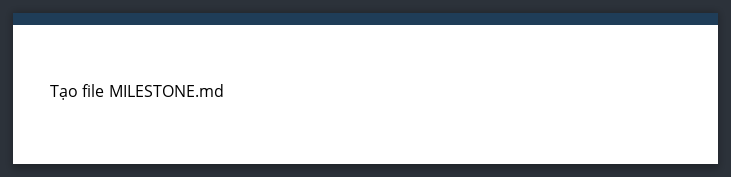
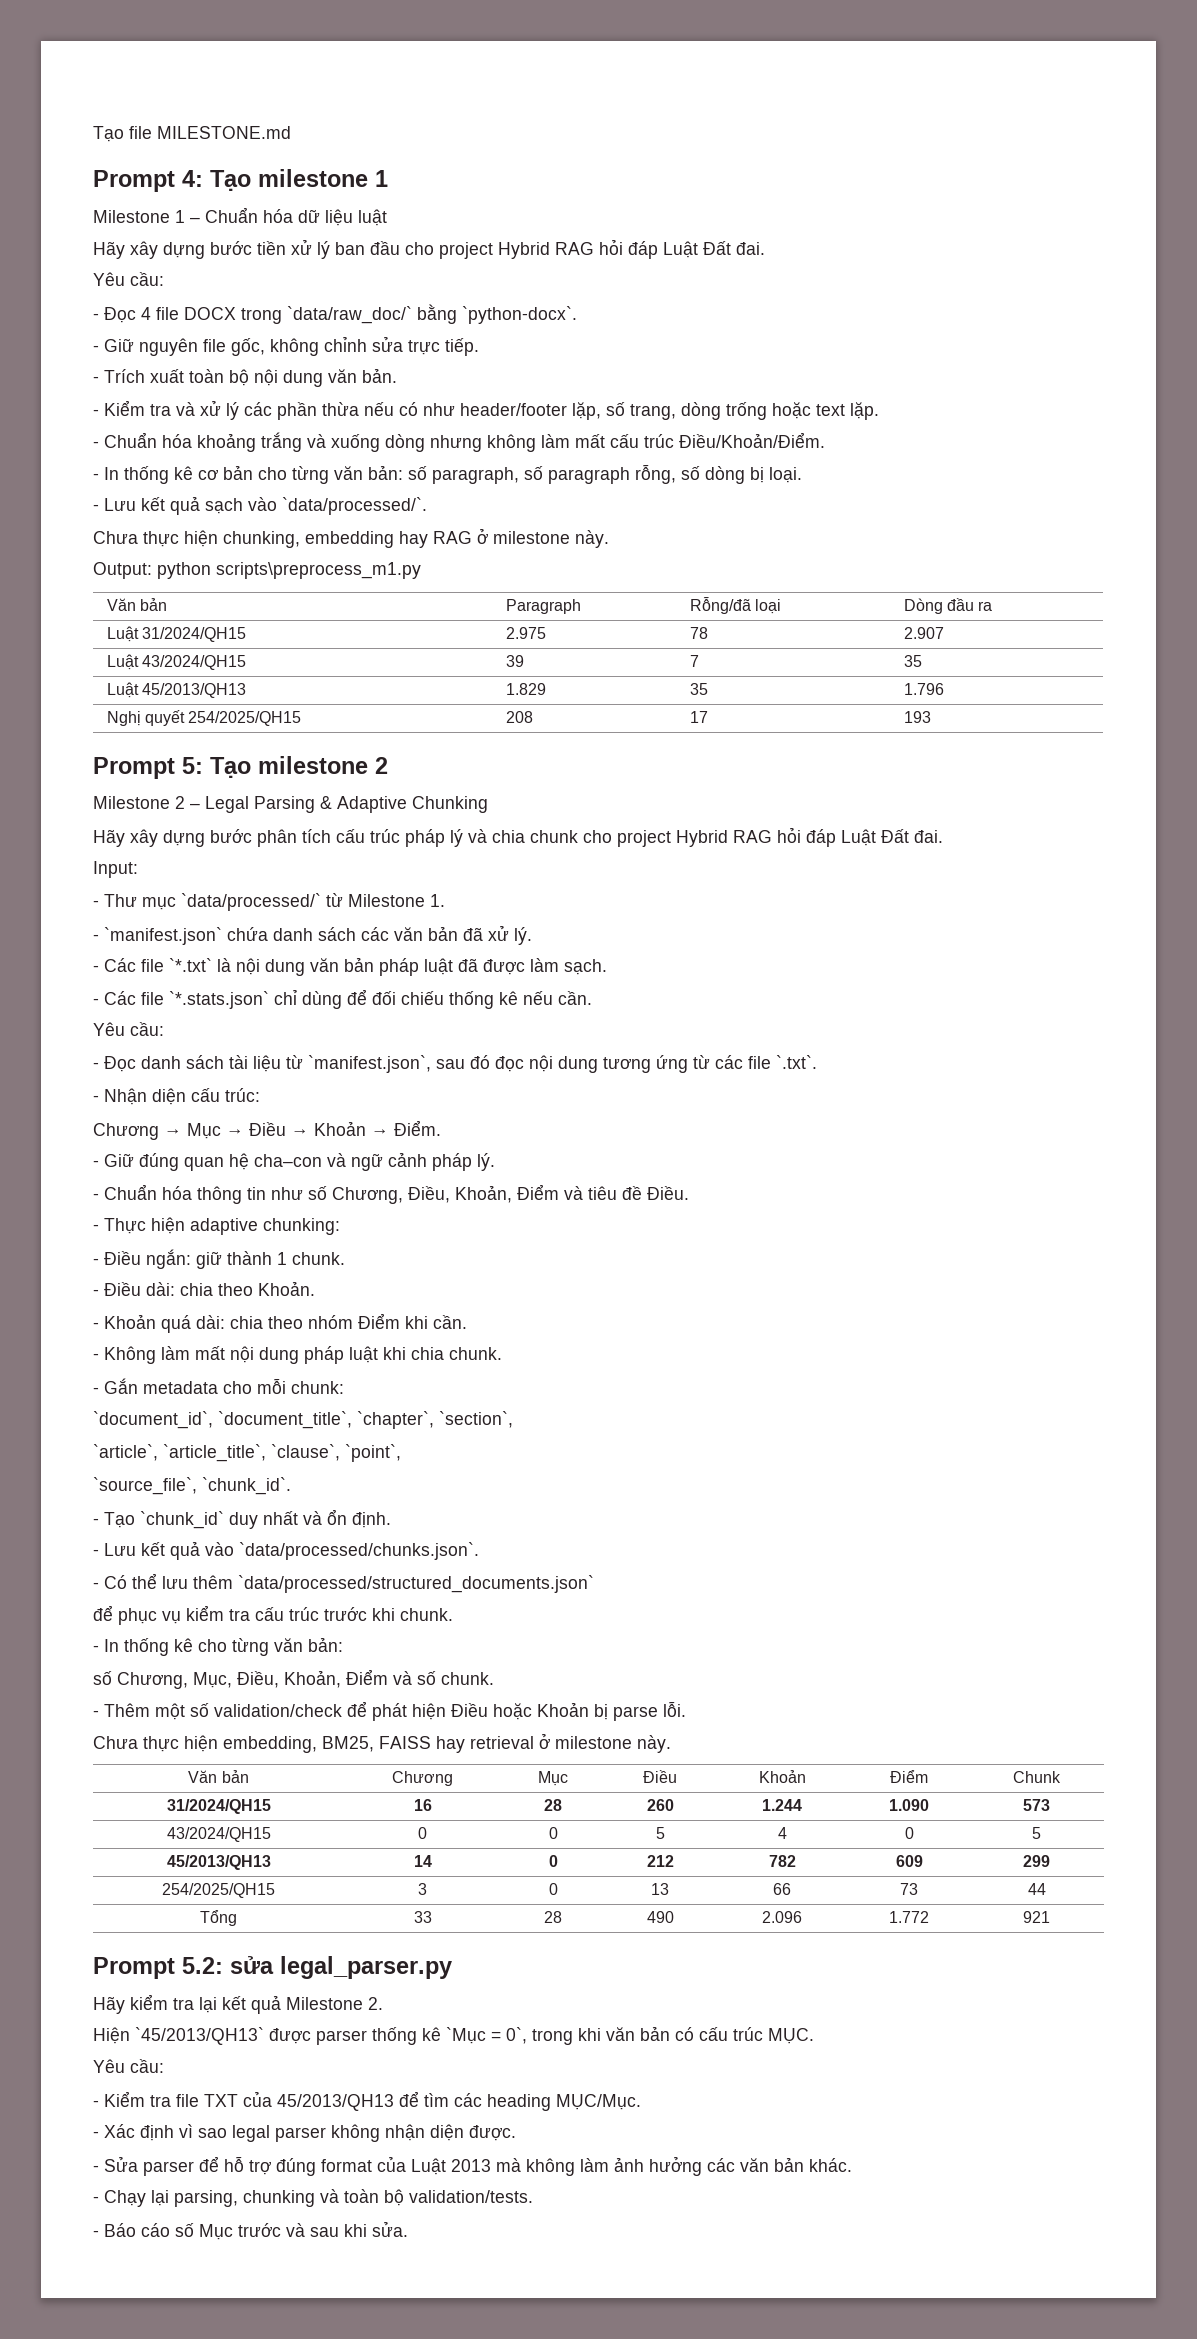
(224, 90) none -> [93,169,388,192] [93,207,387,226] [93,239,765,259] [93,272,164,286] [93,304,577,324] [93,336,479,356] [93,368,397,387] [93,400,879,420] [93,432,825,452] [93,464,802,484] [93,496,427,515] [93,528,609,548] [93,562,421,579] [106,598,168,611] [505,599,581,614] [689,597,782,614] [903,598,993,614] [106,626,247,642] [505,627,546,639] [689,627,708,639] [903,627,944,639] [106,654,247,670] [505,655,524,667] [689,655,699,667] [903,655,922,667] [106,682,247,698] [505,683,546,695] [689,683,708,695] [903,683,944,695] [106,710,302,726] [505,711,533,723] [689,711,708,723] [903,711,931,723] [93,756,388,779] [93,796,488,813] [93,827,943,847] [93,861,138,878] [93,893,445,911] [93,925,532,945] [93,957,607,976] [93,989,592,1009] [93,1022,164,1036] [93,1055,817,1073] [93,1088,260,1105] [93,1120,441,1140] [93,1152,495,1171] [93,1184,689,1204] [93,1217,340,1235] [93,1249,345,1269] [93,1281,315,1296] [93,1313,467,1333] [93,1346,502,1364] [93,1378,344,1394] [93,1411,513,1429] [93,1444,401,1462] [93,1477,291,1495] [93,1509,391,1529] [93,1541,479,1560] [93,1573,594,1593] [93,1605,453,1625] [93,1637,343,1656] [93,1669,494,1689] [93,1701,686,1721] [93,1733,671,1753] [188,1770,249,1783] [391,1771,453,1786] [538,1771,568,1786] [643,1770,677,1783] [758,1770,806,1783] [890,1770,928,1783] [1013,1771,1061,1783] [166,1799,271,1814] [413,1799,432,1811] [544,1799,562,1811] [646,1799,674,1811] [762,1799,802,1811] [889,1799,929,1811] [1023,1799,1050,1811] [166,1827,271,1842] [417,1827,427,1839] [548,1827,558,1839] [655,1827,665,1839] [777,1827,787,1839] [904,1827,914,1839] [1032,1827,1041,1839] [166,1855,271,1870] [413,1855,432,1867] [548,1855,558,1867] [646,1855,674,1867] [768,1855,796,1867] [895,1855,923,1867] [1023,1855,1050,1867] [162,1883,275,1898] [417,1883,427,1895] [548,1883,558,1895] [651,1883,669,1895] [773,1883,791,1895] [900,1883,918,1895] [1027,1883,1046,1895] [200,1910,237,1926] [413,1911,432,1923] [544,1911,562,1923] [646,1911,674,1923] [762,1911,802,1923] [889,1911,929,1923] [1023,1911,1050,1923] [93,1956,452,1979] [93,1994,383,2014] [93,2026,814,2045] [93,2059,164,2073] [93,2091,641,2111] [93,2124,516,2142] [93,2156,852,2176] [93,2189,533,2207] [93,2221,408,2240] // Prompt 4: Tạo milestone 1 // Milestone 1 – Chuẩn hóa dữ liệu luật // Hãy xây dựng bước tiền xử lý ban đầu cho project Hybrid RAG hỏi đáp Luật Đất đai. // Yêu cầu: // - Đọc 4 file DOCX trong `data/raw_doc/` bằng `python-docx`. // - Giữ nguyên file gốc, không chỉnh sửa trực tiếp. // - Trích xuất toàn bộ nội dung văn bản. // - Kiểm tra và xử lý các phần thừa nếu có như header/footer lặp, số trang, dòng trống hoặc text lặp. // - Chuẩn hóa khoảng trắng và xuống dòng nhưng không làm mất cấu trúc Điều/Khoản/Điểm. // - In thống kê cơ bản cho từng văn bản: số paragraph, số paragraph rỗng, số dòng bị loại. // - Lưu kết quả sạch vào `data/processed/`. // Chưa thực hiện chunking, embedding hay RAG ở milestone này. // Output: python scripts\preprocess_m1.py // Văn bản | Paragraph | Rỗng/đã loại | Dòng đầu ra // Luật 31/2024/QH15 | 2.975 | 78 | 2.907 // Luật 43/2024/QH15 | 39 | 7 | 35 // Luật 45/2013/QH13 | 1.829 | 35 | 1.796 // Nghị quyết 254/2025/QH15 | 208 | 17 | 193 // Prompt 5: Tạo milestone 2 // Milestone 2 – Legal Parsing & Adaptive Chunking // Hãy xây dựng bước phân tích cấu trúc pháp lý và chia chunk cho project Hybrid RAG hỏi đáp Luật Đất đai. // Input: // - Thư mục `data/processed/` từ Milestone 1. // - `manifest.json` chứa danh sách các văn bản đã xử lý. // - Các file `*.txt` là nội dung văn bản pháp luật đã được làm sạch. // - Các file `*.stats.json` chỉ dùng để đối chiếu thống kê nếu cần. // Yêu cầu: // - Đọc danh sách tài liệu từ `manifest.json`, sau đó đọc nội dung tương ứng từ các file `.txt`. // - Nhận diện cấu trúc: // Chương → Mục → Điều → Khoản → Điểm. // - Giữ đúng quan hệ cha–con và ngữ cảnh pháp lý. // - Chuẩn hóa thông tin như số Chương, Điều, Khoản, Điểm và tiêu đề Điều. // - Thực hiện adaptive chunking: // - Điều ngắn: giữ thành 1 chunk. // - Điều dài: chia theo Khoản. // - Khoản quá dài: chia theo nhóm Điểm khi cần. // - Không làm mất nội dung pháp luật khi chia chunk. // - Gắn metadata cho mỗi chunk: // `document_id`, `document_title`, `chapter`, `section`, // `article`, `article_title`, `clause`, `point`, // `source_file`, `chunk_id`. // - Tạo `chunk_id` duy nhất và ổn định. // - Lưu kết quả vào `data/processed/chunks.json`. // - Có thể lưu thêm `data/processed/structured_documents.json` // để phục vụ kiểm tra cấu trúc trước khi chunk. // - In thống kê cho từng văn bản: // số Chương, Mục, Điều, Khoản, Điểm và số chunk. // - Thêm một số validation/check để phát hiện Điều hoặc Khoản bị parse lỗi. // Chưa thực hiện embedding, BM25, FAISS hay retrieval ở milestone này. // Văn bản | Chương | Mục | Điều | Khoản | Điểm | Chunk // 31/2024/QH15 | 16 | 28 | 260 | 1.244 | 1.090 | 573 // 43/2024/QH15 | 0 | 0 | 5 | 4 | 0 | 5 // 45/2013/QH13 | 14 | 0 | 212 | 782 | 609 | 299 // 254/2025/QH15 | 3 | 0 | 13 | 66 | 73 | 44 // Tổng | 33 | 28 | 490 | 2.096 | 1.772 | 921 // Prompt 5.2: sửa legal_parser.py // Hãy kiểm tra lại kết quả Milestone 2. // Hiện `45/2013/QH13` được parser thống kê `Mục = 0`, trong khi văn bản có cấu trúc MỤC. // Yêu cầu: // - Kiểm tra file TXT của 45/2013/QH13 để tìm các heading MỤC/Mục. // - Xác định vì sao legal parser không nhận diện được. // - Sửa parser để hỗ trợ đúng format của Luật 2013 mà không làm ảnh hưởng các văn bản khác. // - Chạy lại parsing, chunking và toàn bộ validation/tests. // - Báo cáo số Mục trước và sau khi sửa.

